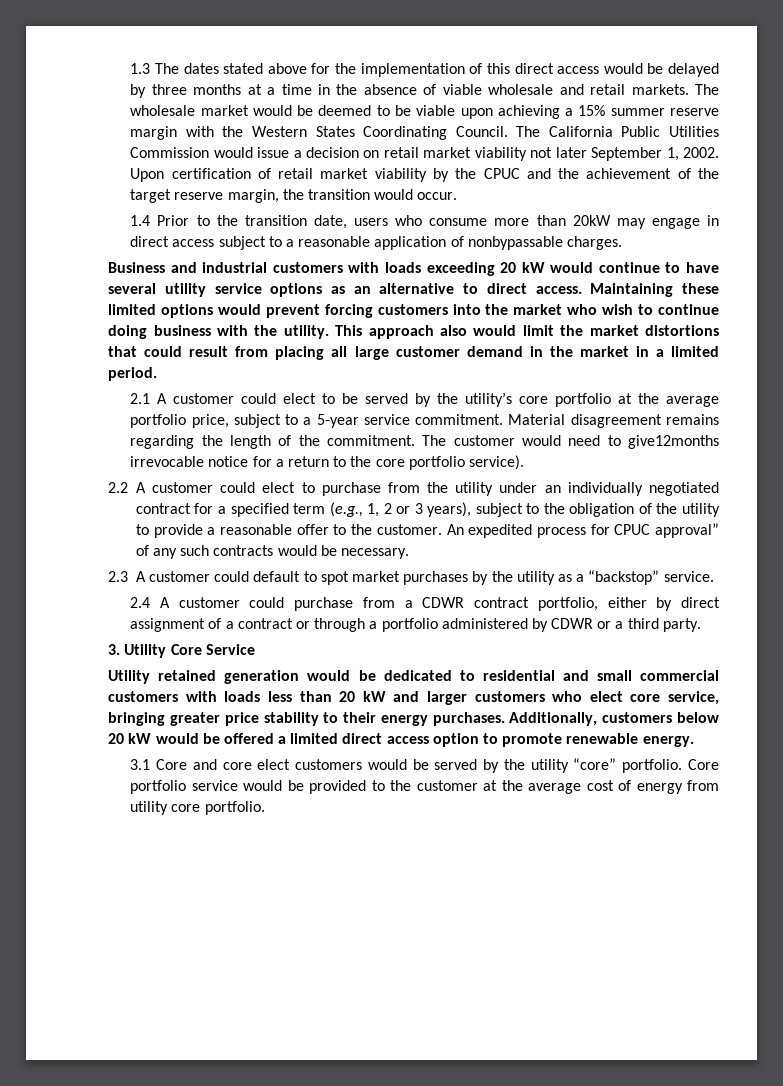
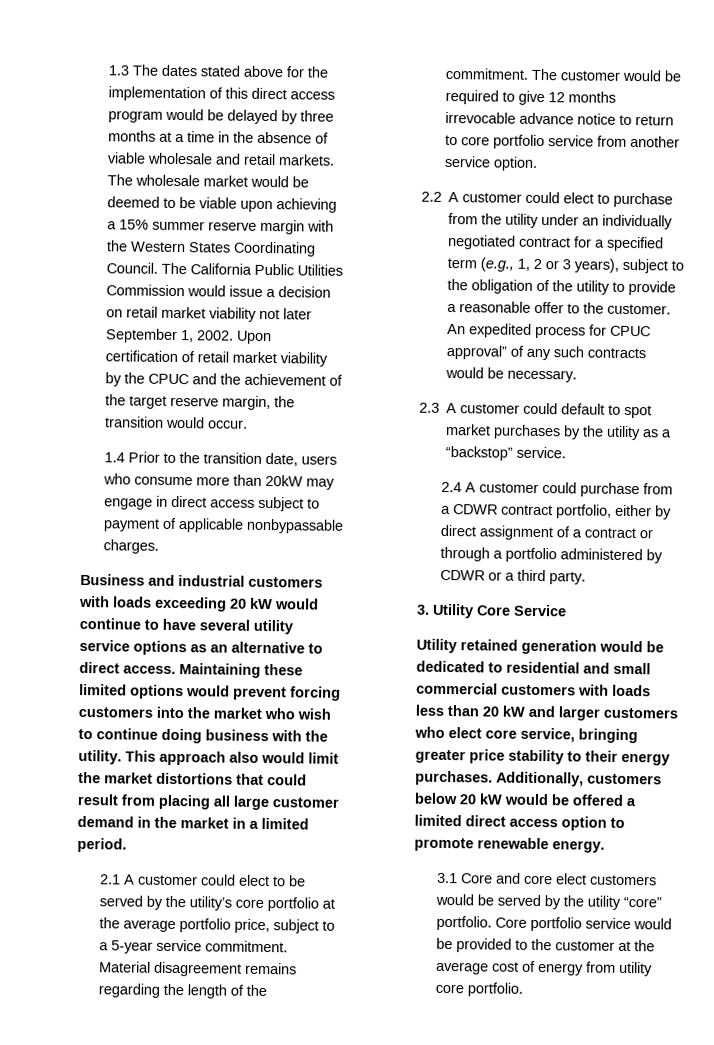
(600, 70) none -> [108,110,164,123] program
[285,236,464,250] a reasonable application of -> [103,517,245,533] payment of applicable
[568,435,719,449] [130,456,284,467] need to give12months irrevocable notice for a -> [664,70,682,82] [445,89,617,106] [445,111,633,126] be required to give 12 months irrevocable advance notice to
[350,455,524,470] the core portfolio service). -> [461,134,681,150] [444,155,539,171] core portfolio service from another service option.

